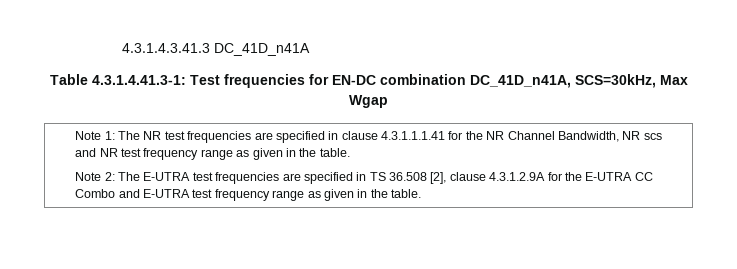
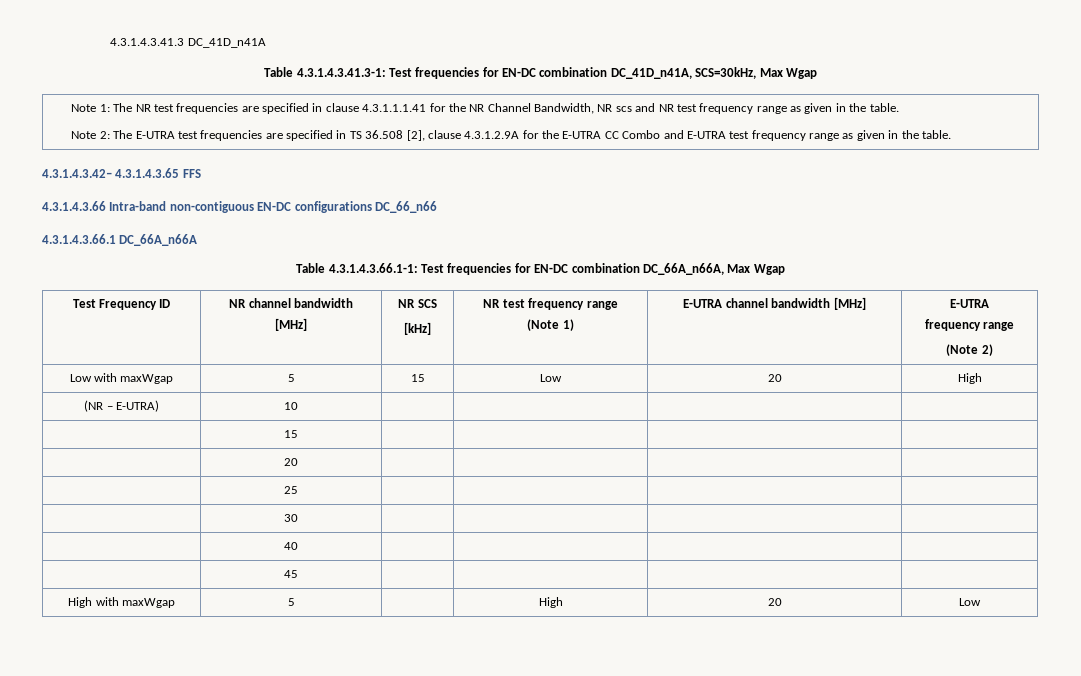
[91,75,186,85] 4.3.1.4.41.3-1: -> [296,68,386,77] 4.3.1.4.3.41.3-1:
(422, 193) none -> [42,168,201,178] [42,201,437,213] [42,234,198,246] [296,263,785,275] [72,299,171,310] [229,298,353,308] [275,318,307,331] [398,299,437,308] [404,322,431,335] [483,298,618,310] [527,319,574,331] [683,297,866,310] [950,299,989,308] [924,319,1015,331] [946,344,993,356] [69,373,174,384] [287,374,295,382] [410,374,425,382] [540,374,562,382] [767,374,782,382] [957,373,982,384] [84,400,159,412] [284,402,298,410] [284,430,298,438] [284,458,298,466] [284,486,298,494] [284,514,298,522] [284,542,298,550] [284,570,298,578] [68,597,175,608] [287,598,295,606] [538,597,563,608] [767,598,782,606] [959,598,981,606] // 4.3.1.4.3.42– 4.3.1.4.3.65 FFS // 4.3.1.4.3.66 Intra-band non-contiguous EN-DC configurations DC_66_n66 // 4.3.1.4.3.66.1 DC_66A_n66A // Table 4.3.1.4.3.66.1-1: Test frequencies for EN-DC combination DC_66A_n66A, Max Wgap // Test Frequency ID | NR channel bandwidth // [MHz] | NR SCS // [kHz] | NR test frequency range // (Note 1) | E-UTRA channel bandwidth [MHz] | E-UTRA // frequency range // (Note 2) // Low with maxWgap | 5 | 15 | Low | 20 | High // (NR – E-UTRA) | 10 | | | | // | 15 | | | | // | 20 | | | | // | 25 | | | | // | 30 | | | | // | 40 | | | | // | 45 | | | | // High with maxWgap | 5 | | High | 20 | Low

